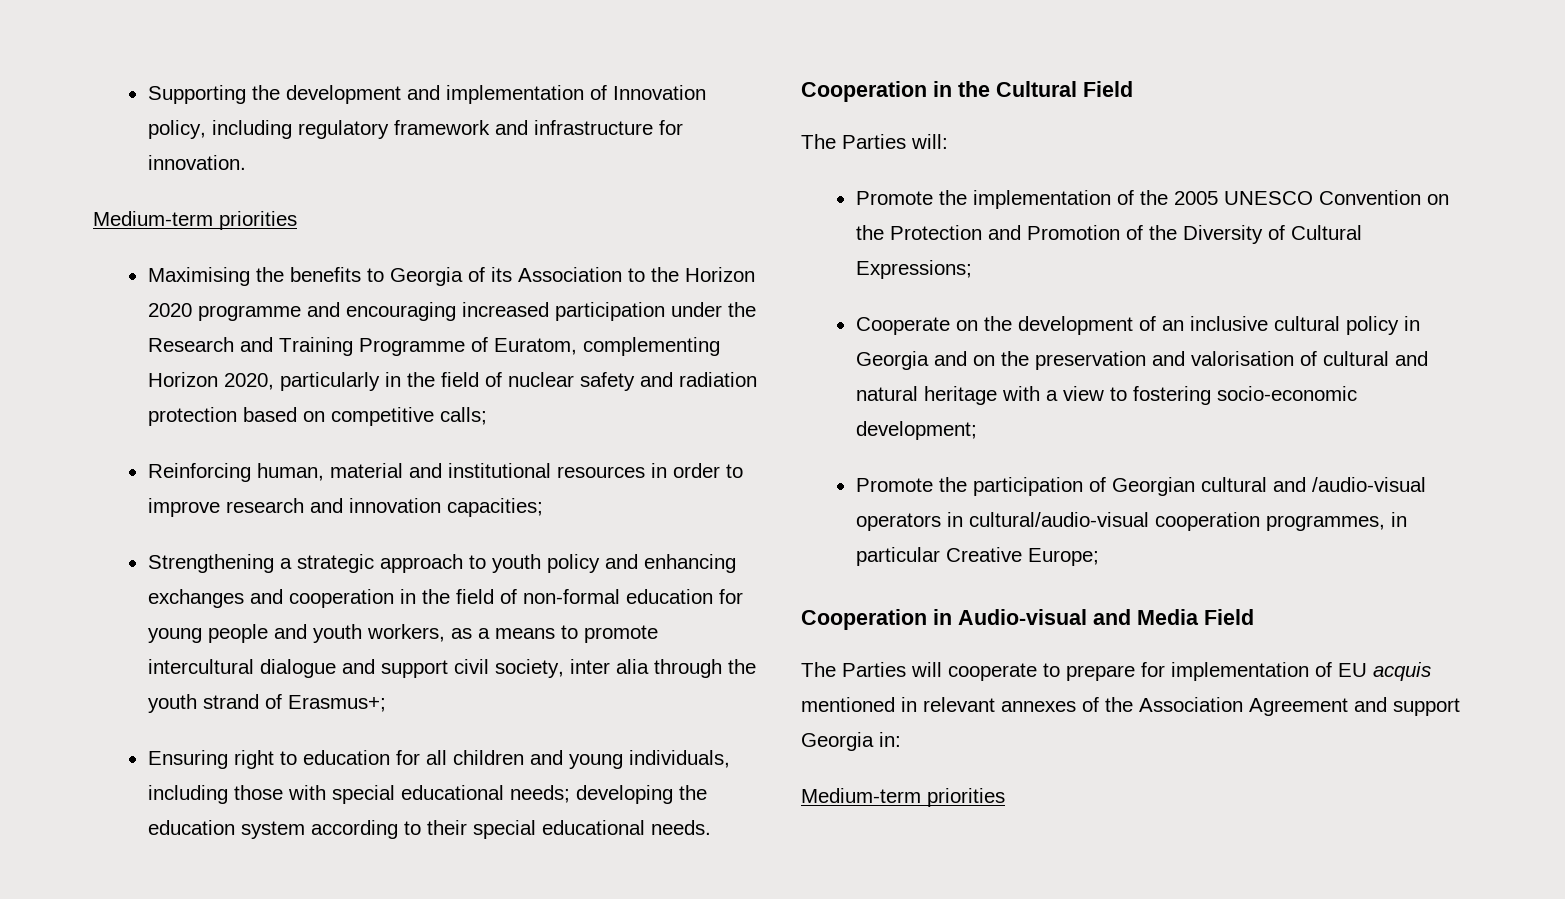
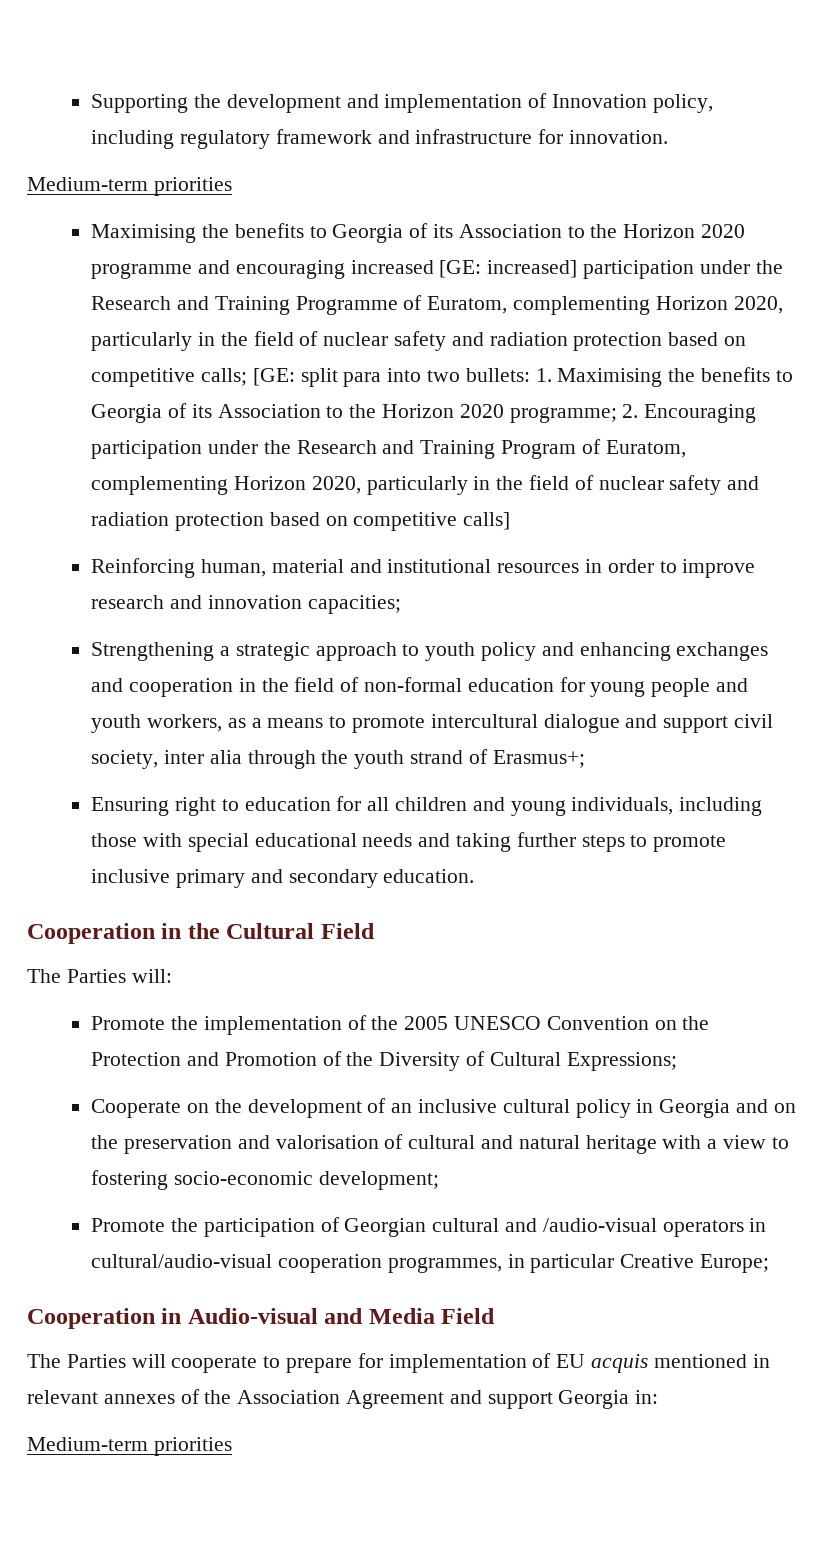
(549, 309) none -> [439,260,578,278] [GE: increased]
(487, 416) none -> [252,367,793,387] [91,403,757,423] [91,439,686,459] [91,475,760,495] [91,512,511,531] [GE: split para into two bullets: 1. Maximising the benefits to Georgia of its Association to the Horizon 2020 programme; 2. Encouraging participation under the Research and Training Program of Euratom, complementing Horizon 2020, particularly in the field of nuclear safety and radiation protection based on competitive calls]
[509,785,707,804] [147,820,711,839] needs; developing the education system according to their special educational needs. -> [362,832,727,852] [91,869,475,888] needs and taking further steps to promote inclusive primary and secondary education.

